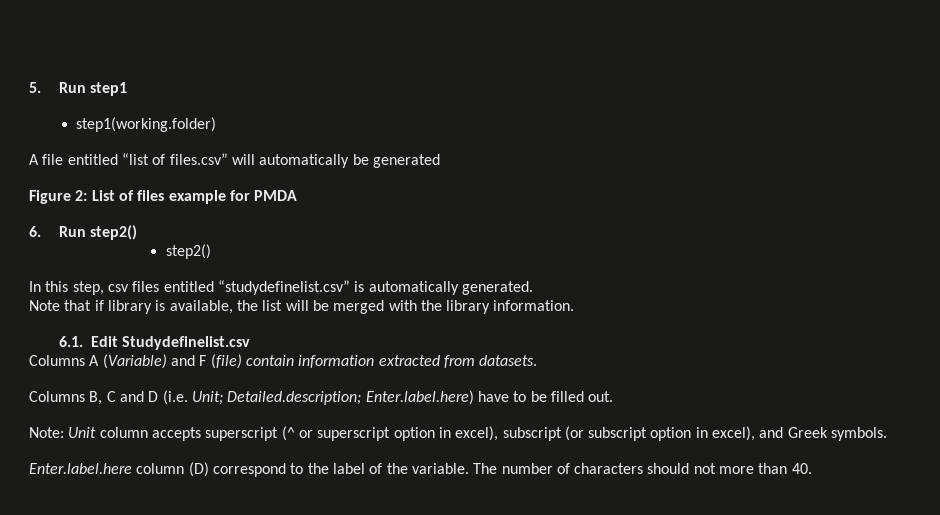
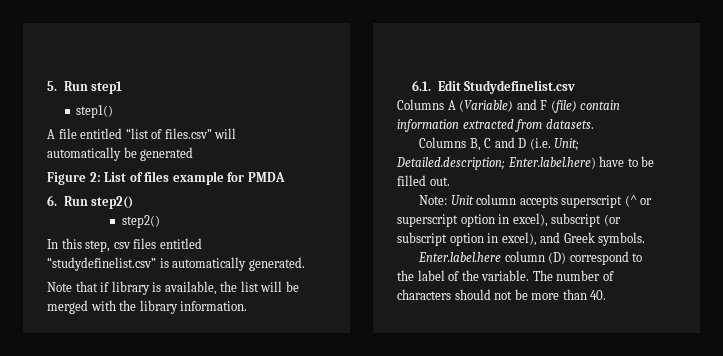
[76,117,217,132] step1(working.folder) -> [76,105,114,118] step1()
(716, 468) none -> [514,289,528,300] be

